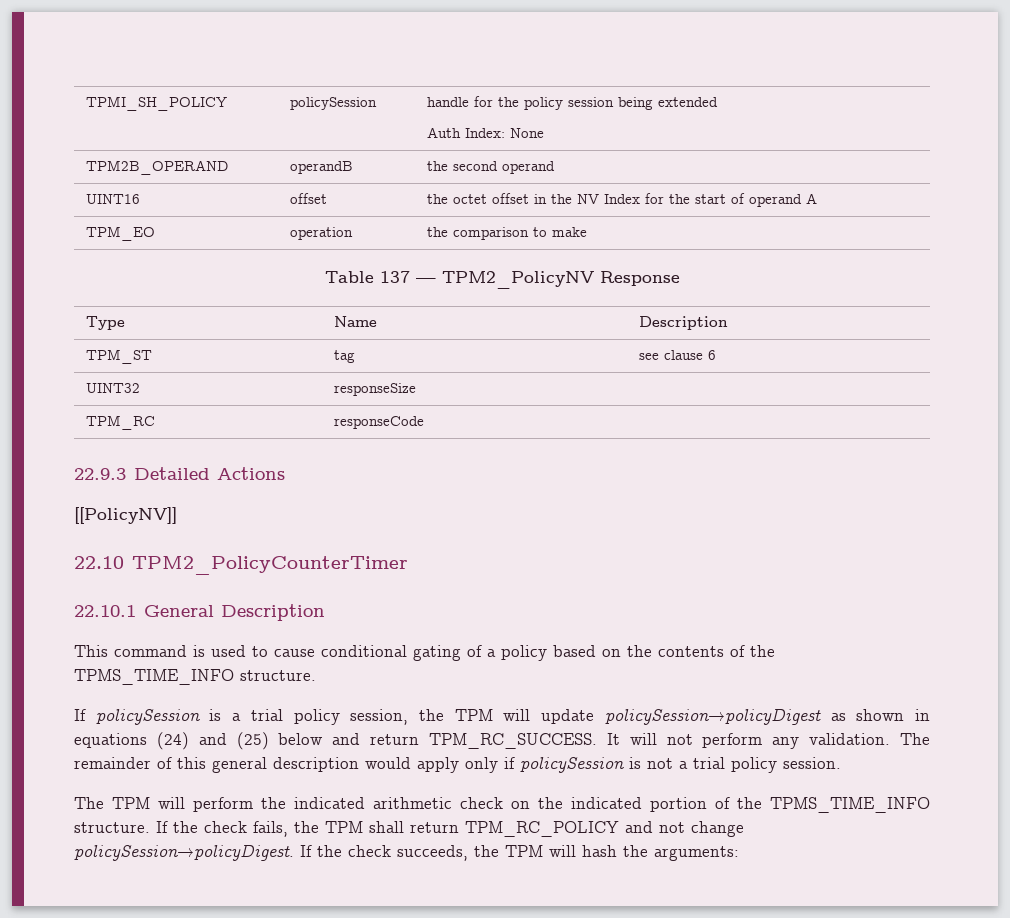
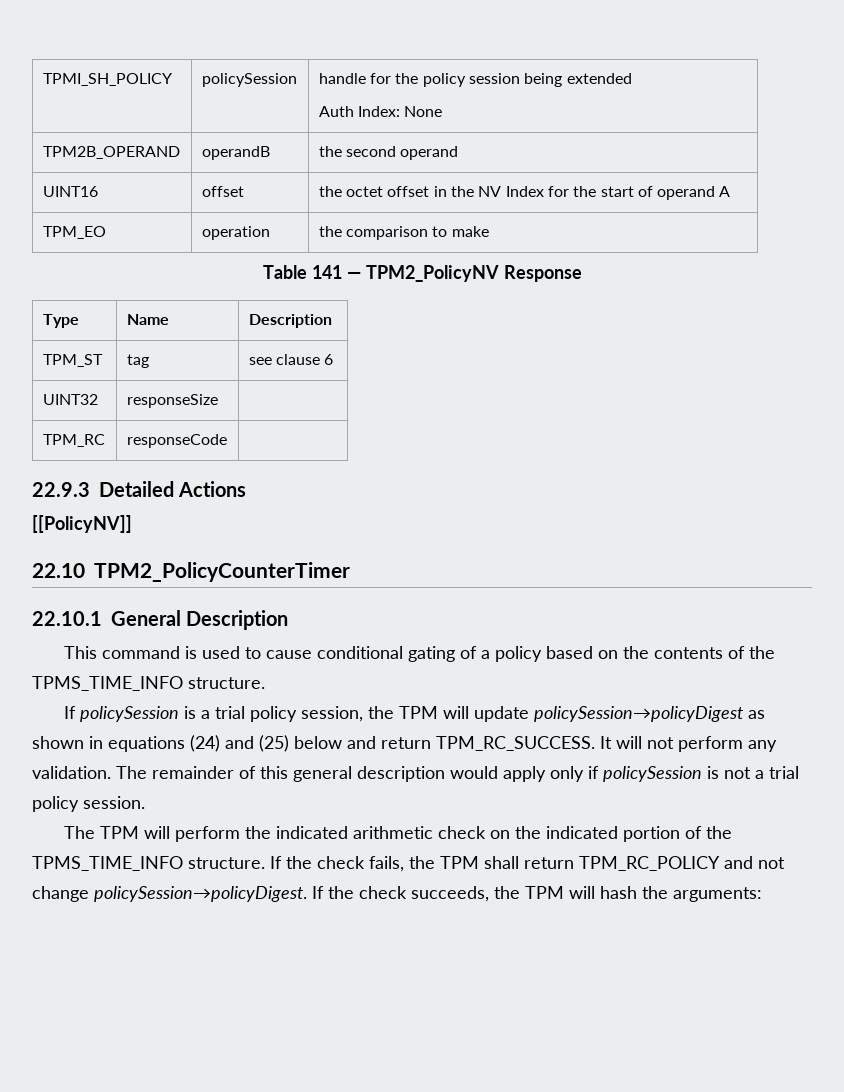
[379,271,410,283] 137 -> [311,265,342,279] 141

